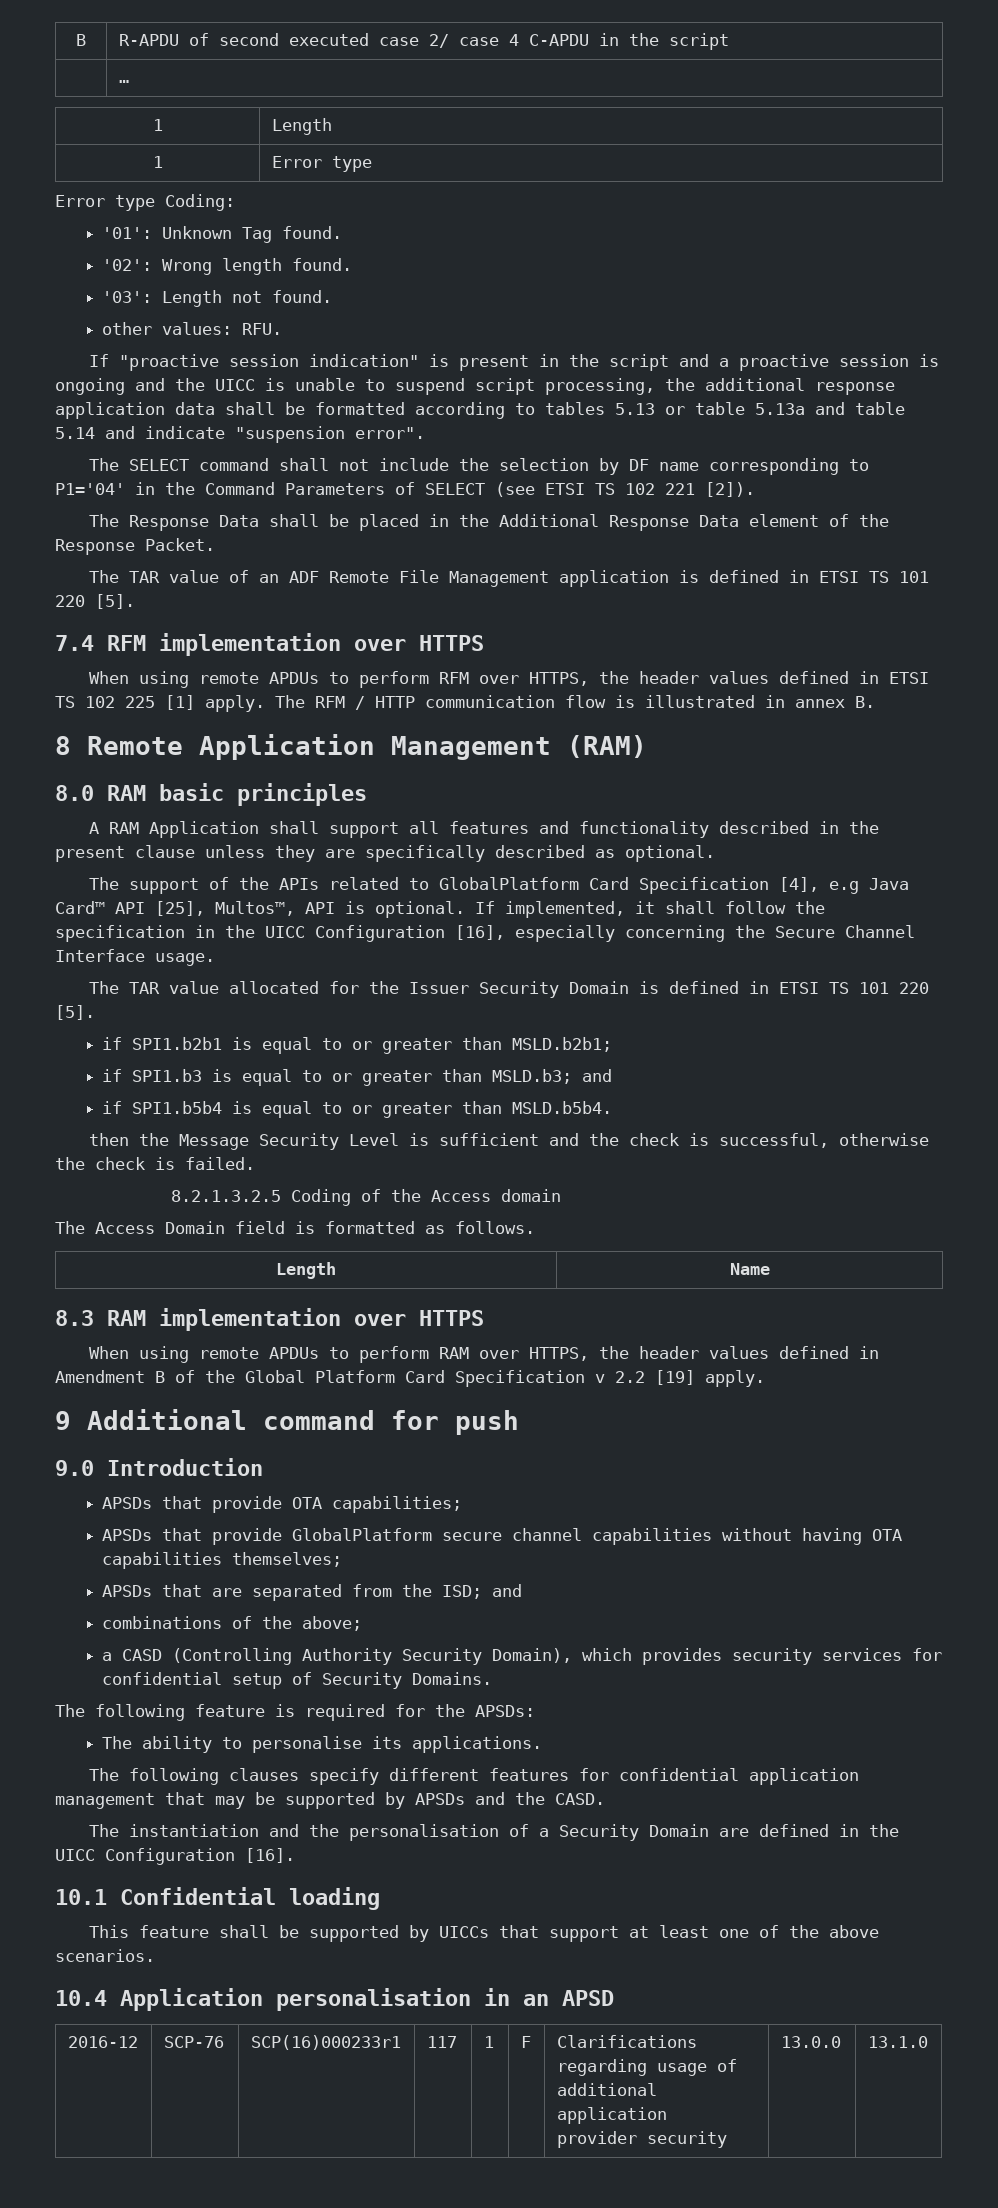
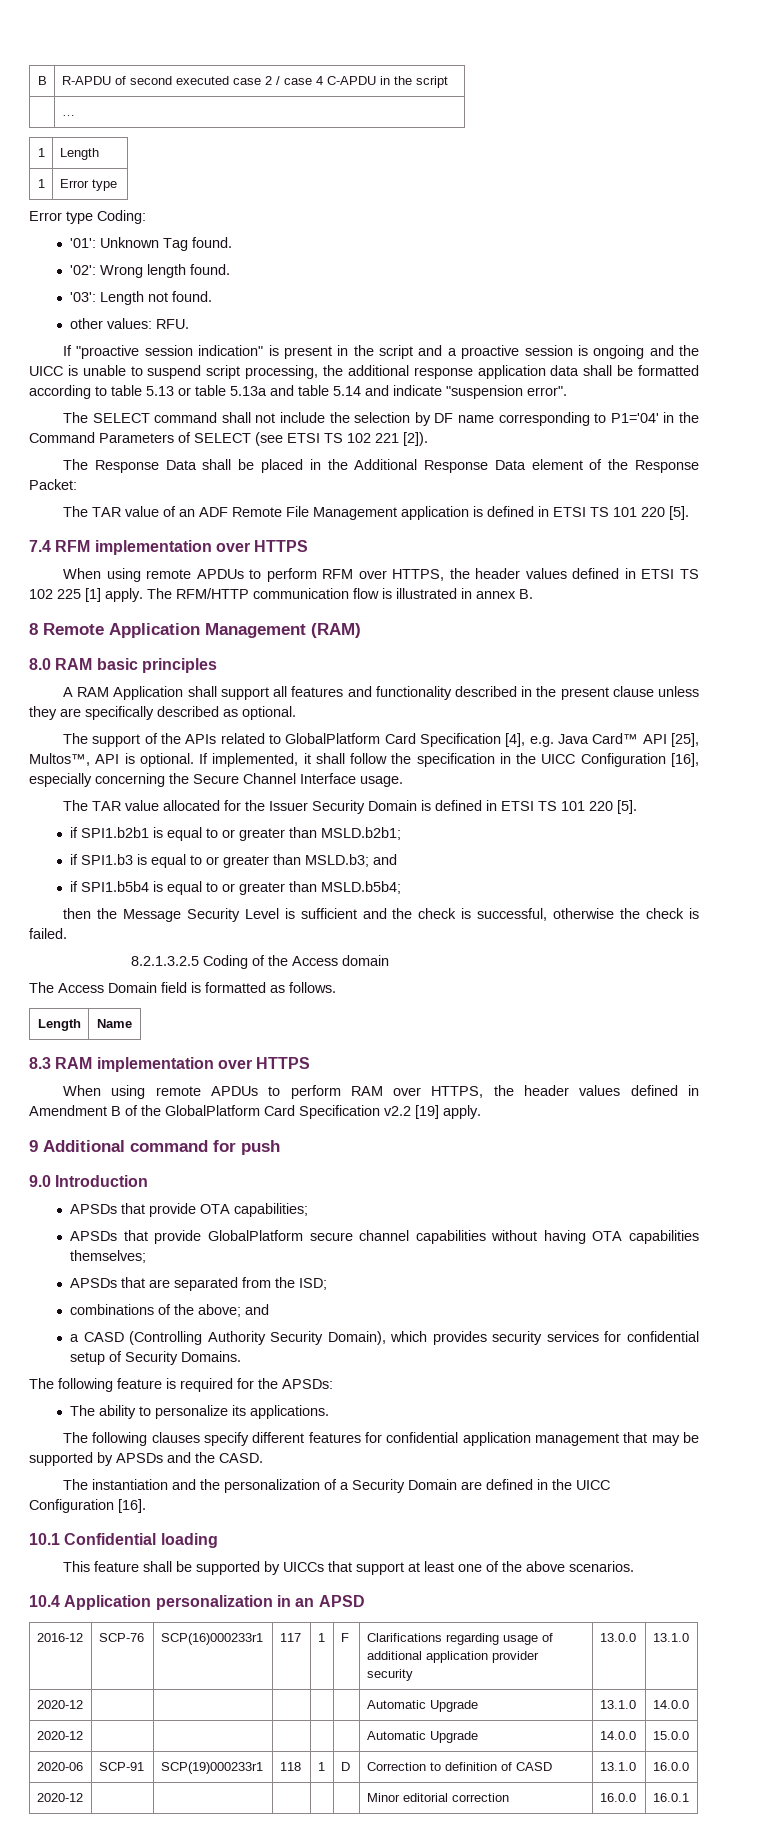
[428,34,449,48] 2/ -> [264,76,280,85] 2 /
[545,402,605,415] tables -> [111,385,142,396] table
[145,538,215,551] Packet. -> [29,479,77,490] Packet:
[315,696,415,710] RFM / HTTP -> [176,588,249,599] RFM/HTTP
[828,881,859,894] e.g -> [529,736,554,747] e.g.
[512,1101,613,1114] MSLD.b5b4. -> [321,881,402,894] MSLD.b5b4;
[245,1370,645,1387] Global Platform Card Specification v 2.2 -> [165,1105,411,1119] GlobalPlatform Card Specification v2.2
[492,1584,523,1597] and -> (328, 1284) none
(363, 1623) none -> [245,1304,270,1315] and
[252,1736,363,1753] personalise -> [155,1405,229,1419] personalize
[348,1824,499,1841] personalisation -> [224,1479,321,1493] personalization
[276,1988,471,2011] personalisation -> [155,1595,273,1610] personalization
(928, 2042) none -> [36,1700,83,1709] [366,1700,478,1712] [599,1700,636,1709] [652,1700,689,1709] [36,1731,83,1740] [366,1731,478,1743] [599,1731,636,1740] [652,1731,689,1740] [36,1762,83,1771] [98,1762,144,1771] [160,1762,263,1774] [279,1762,301,1771] [317,1762,325,1771] [340,1762,350,1771] [366,1762,552,1771] [599,1762,636,1771] [652,1762,689,1771] [36,1793,83,1802] [366,1793,509,1802] [599,1793,636,1802] [652,1793,689,1802] // 2020-12 | | | | | | Automatic Upgrade | 13.1.0 | 14.0.0 // 2020-12 | | | | | | Automatic Upgrade | 14.0.0 | 15.0.0 // 2020-06 | SCP-91 | SCP(19)000233r1 | 118 | 1 | D | Correction to definition of CASD | 13.1.0 | 16.0.0 // 2020-12 | | | | | | Minor editorial correction | 16.0.0 | 16.0.1

